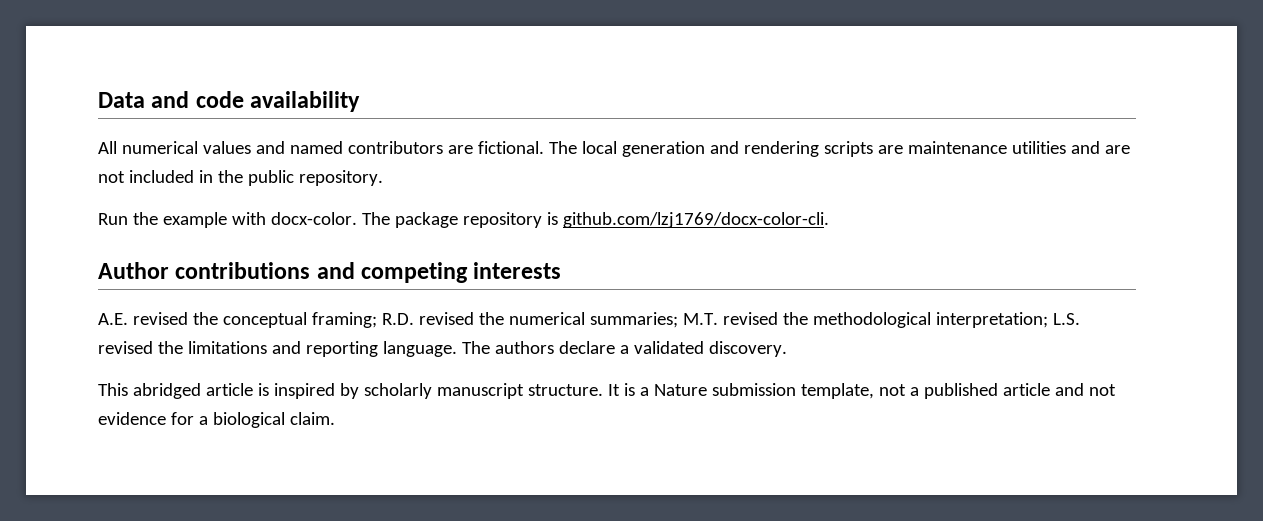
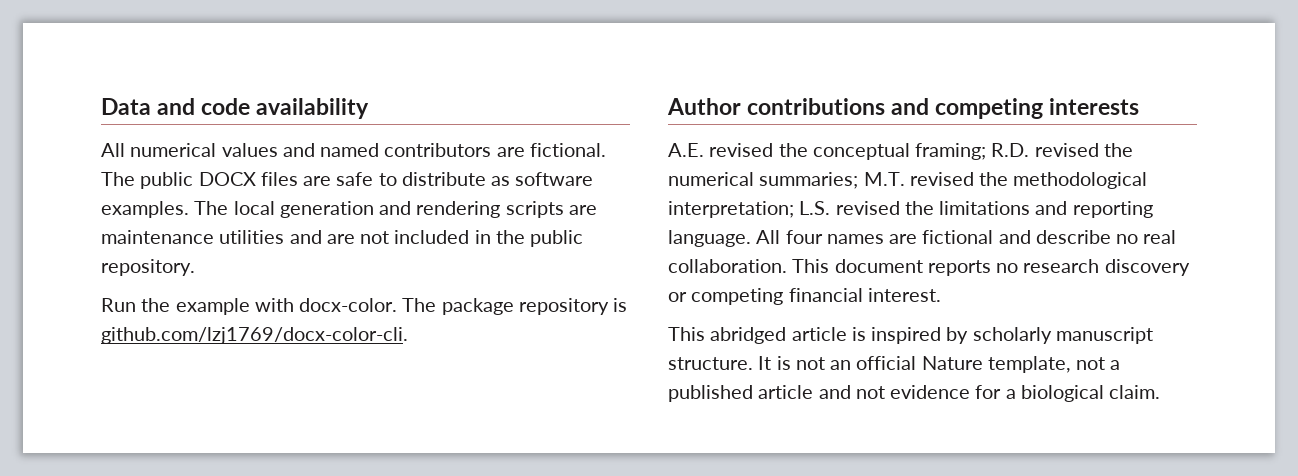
(577, 147) none -> [140,172,594,189] [101,201,229,218] public DOCX files are safe to distribute as software examples. The
[461,341,787,357] The authors declare a validated discovery. -> [756,230,1177,244] [668,259,1190,276] [668,288,941,305] All four names are fictional and describe no real collaboration. This document reports no research discovery or competing financial interest.
[639,383,796,396] a Nature submission -> [795,356,983,370] not an official Nature

